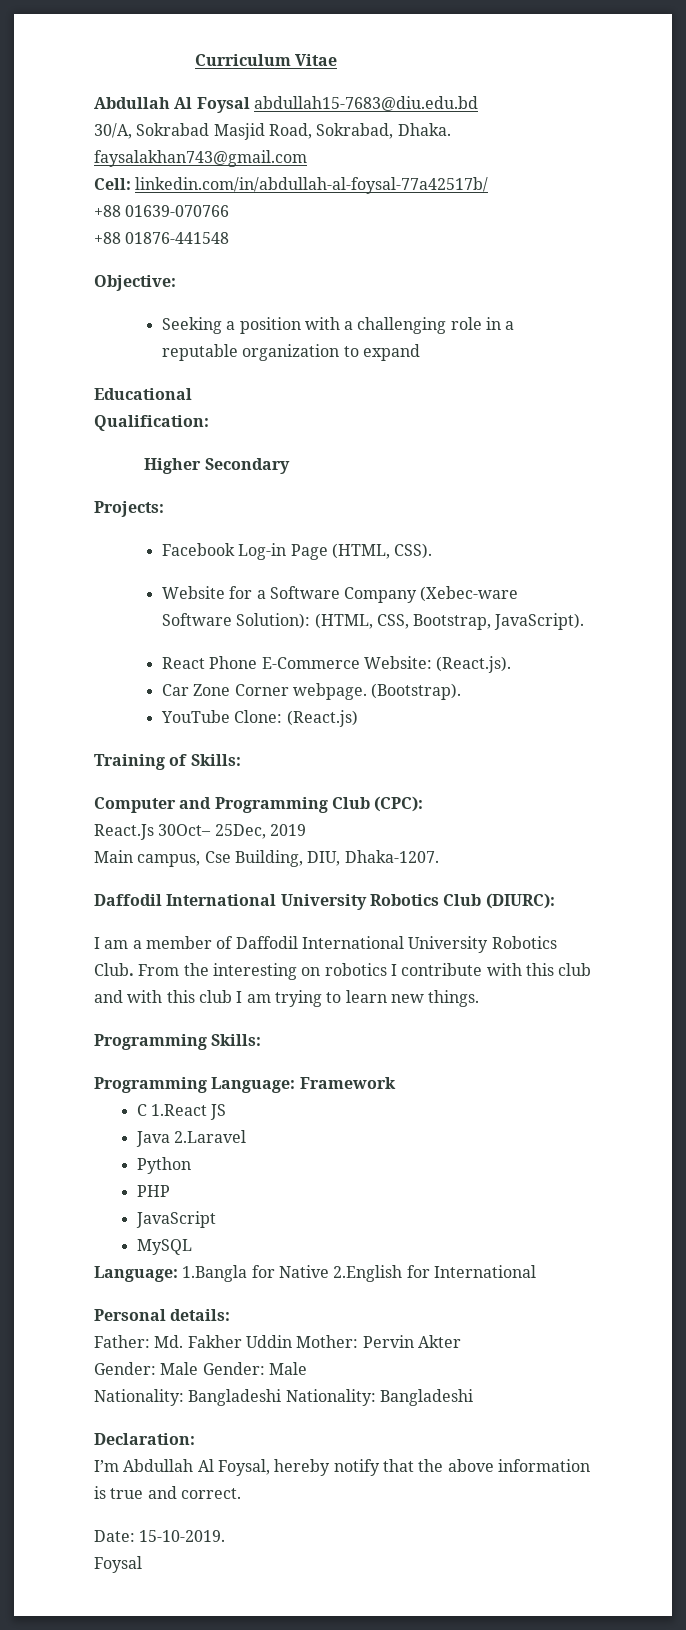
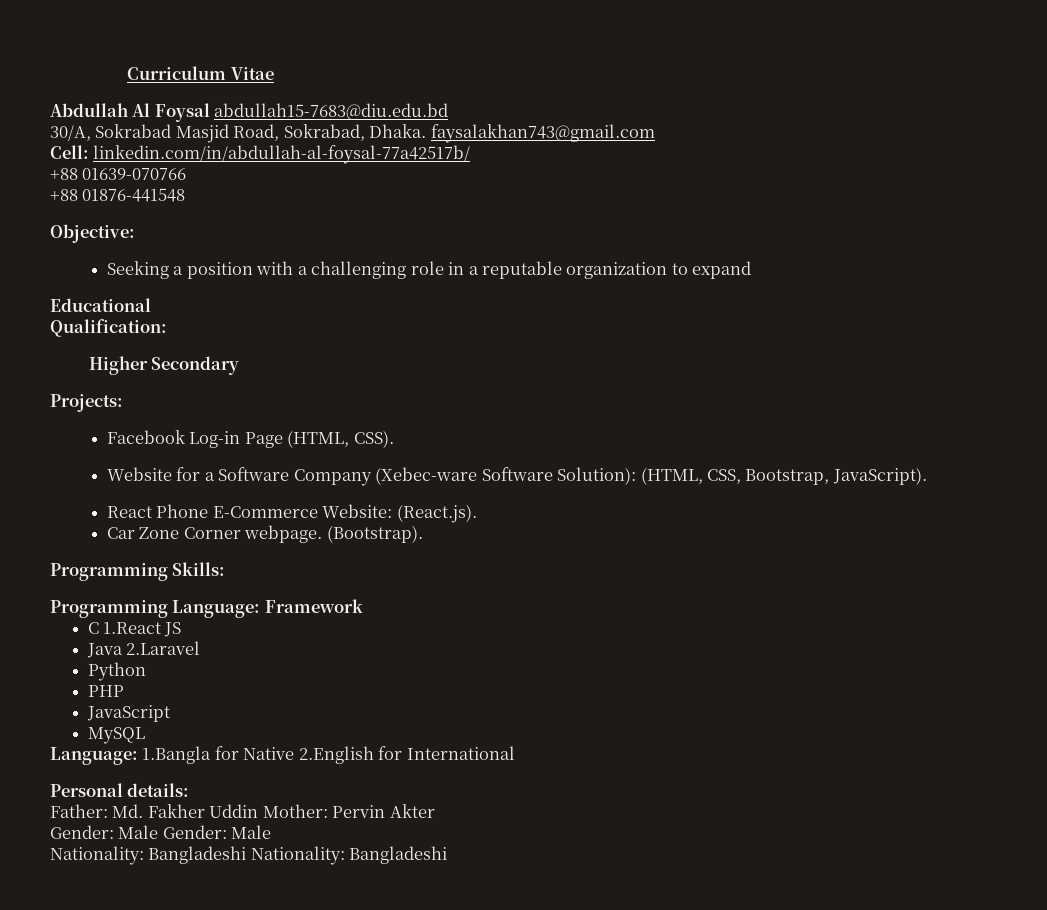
[160,710,358,727] [94,754,241,770] [94,796,424,813] [94,824,306,840] [94,850,439,867] [94,893,555,910] [94,936,557,953] [94,963,592,980] [94,990,480,1007] // YouTube Clone: (React.js) // Training of Skills: // Computer and Programming Club (CPC): // React.Js 30Oct– 25Dec, 2019 // Main campus, Cse Building, DIU, Dhaka-1207. // Daffodil International University Robotics Club (DIURC): // I am a member of Daffodil International University Robotics Club. From the interesting on robotics I contribute with this club and with this club I am trying to learn new things. -> (423, 534) none
[94,1433,195,1445] [94,1459,590,1476] [94,1486,241,1499] [94,1530,226,1542] [94,1556,142,1573] // Declaration: // I’m Abdullah Al Foysal, hereby notify that the above information is true and correct. // Date: 15-10-2019. // Foysal -> (448, 855) none

